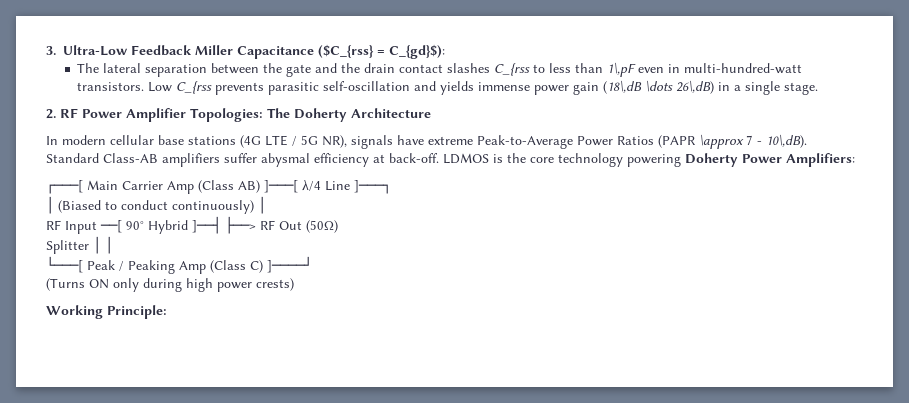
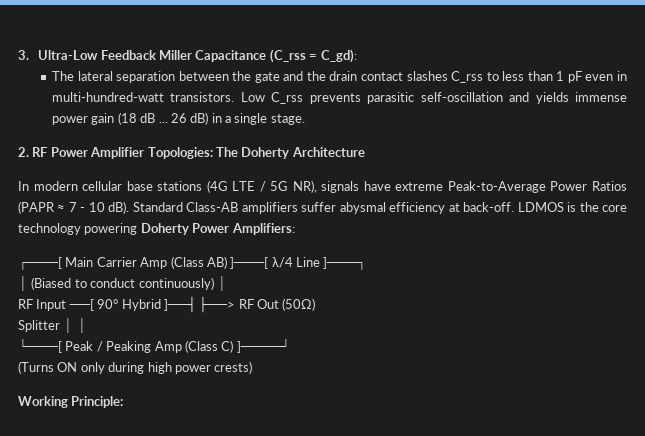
[318,44,445,59] ($C_{rss} = C_{gd}$): -> [269,49,357,63] (C_rss = C_gd):
[494,63,531,76] C_{rss -> [451,71,484,83] C_rss
[607,62,637,77] 1\,pF -> [556,71,582,83] 1 pF
[176,81,213,94] C_{rss -> [271,92,304,104] C_rss
[603,80,715,94] (18\,dB \dots 26\,dB) -> [117,112,209,125] (18 dB ... 26 dB)
[699,134,744,149] \approx -> [57,205,66,212] ≈
[766,134,807,148] 10\,dB). -> [88,201,130,214] 10 dB).

